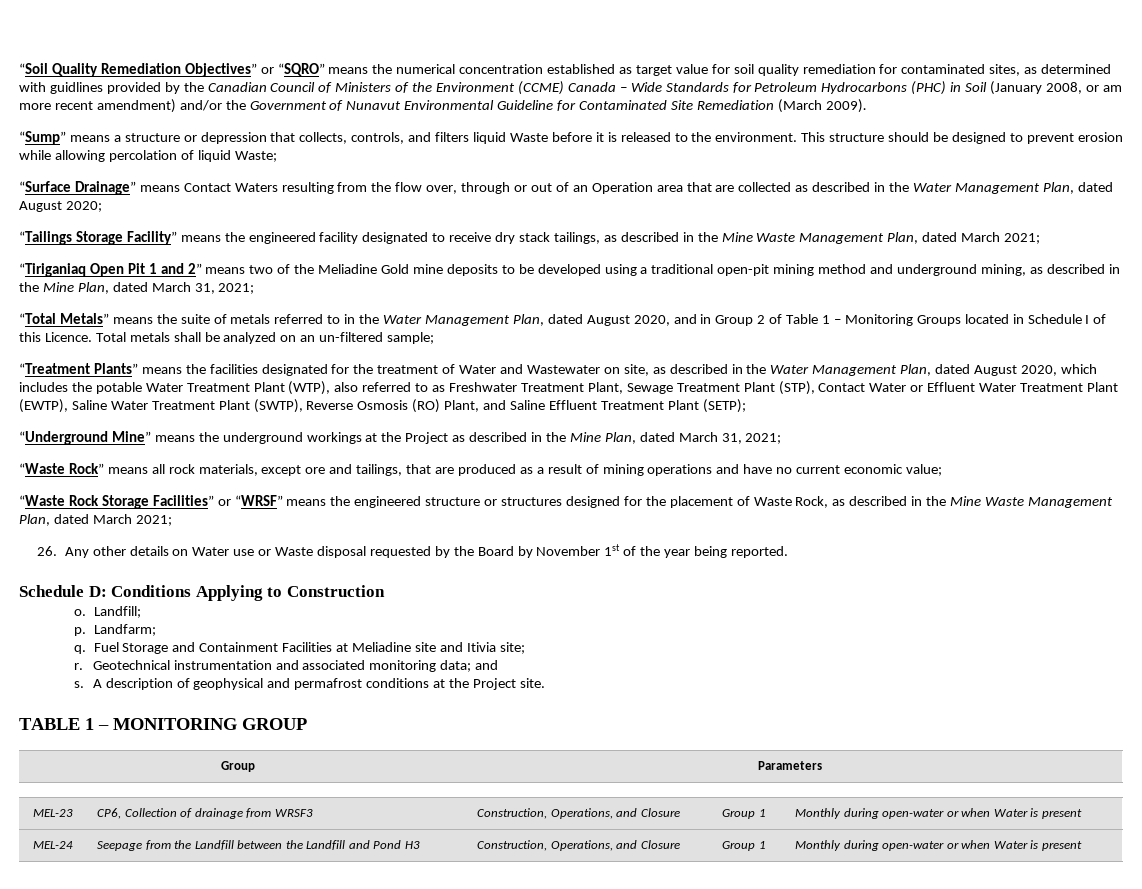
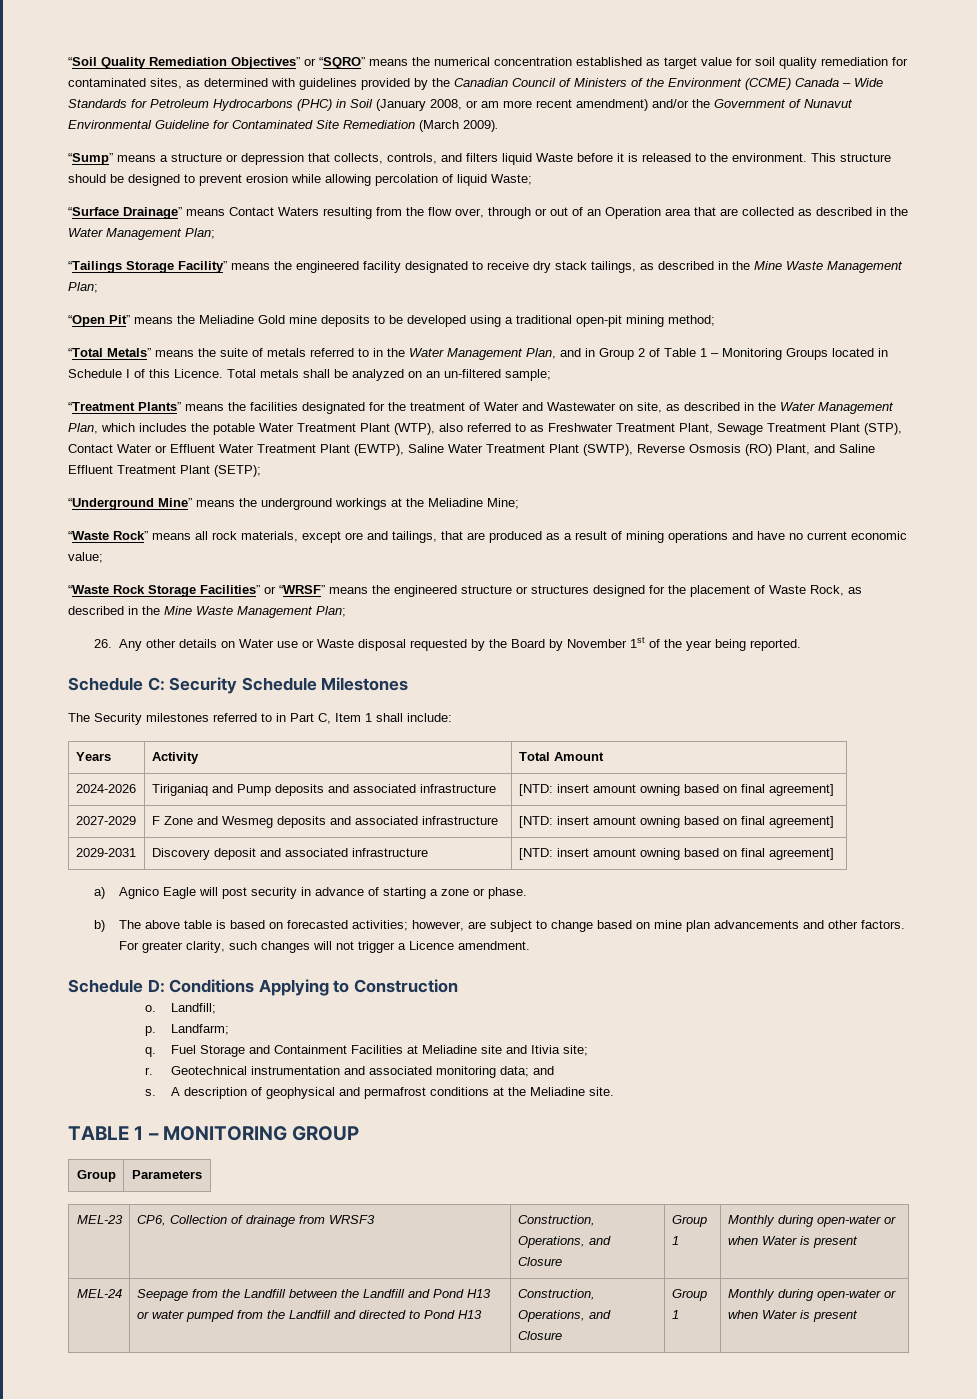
[49,82,103,94] guidlines -> [299,78,357,90] guidelines
[1042,182,1113,194] [19,201,102,212] Plan, dated August 2020; -> [185,228,215,239] Plan;
[887,232,1041,244] [19,263,291,277] Plan, dated March 2021; // “Tiriganiaq Open Pit 1 and 2” means two of -> [68,282,98,293] [68,315,173,327] Plan; // “Open Pit” means
[818,264,1120,276] [19,282,255,294] method and underground mining, as described in the Mine Plan, dated March 31, 2021; -> [668,315,715,326] method;
[547,314,670,326] dated August 2020, -> (556, 353) none
[935,364,1057,376] dated August 2020, -> (98, 428) none
[405,432,782,444] Project as described in the Mine Plan, dated March 31, 2021; -> [428,498,519,509] Meliadine Mine;
[19,514,172,526] Plan, dated March 2021; -> [316,606,346,617] Plan;
(788, 552) none -> [68,677,409,694] [68,713,452,725] [75,752,111,761] [151,752,199,764] [518,752,604,761] [75,784,136,793] [151,784,496,796] [518,784,834,796] [75,816,136,825] [151,816,498,828] [518,816,834,828] [75,848,136,857] [151,848,428,860] [518,848,834,860] [93,887,528,899] [93,920,906,932] [119,941,531,953] // Schedule C: Security Schedule Milestones // The Security milestones referred to in Part C, Item 1 shall include: // Years | Activity | Total Amount // 2024-2026 | Tiriganiaq and Pump deposits and associated infrastructure | [NTD: insert amount owning based on final agreement] // 2027-2029 | F Zone and Wesmeg deposits and associated infrastructure | [NTD: insert amount owning based on final agreement] // 2029-2031 | Discovery deposit and associated infrastructure | [NTD: insert amount owning based on final agreement] // a) Agnico Eagle will post security in advance of starting a zone or phase. // b) The above table is based on forecasted activities; however, are subject to change based on mine plan advancements and other factors. For greater clarity, such changes will not trigger a Licence amendment.
[472,678,516,690] Project -> [529,1087,585,1096] Meliadine
[404,841,420,849] H3 -> [466,1289,491,1298] [136,1310,482,1322] H13 or water pumped from the Landfill and directed to Pond H13

